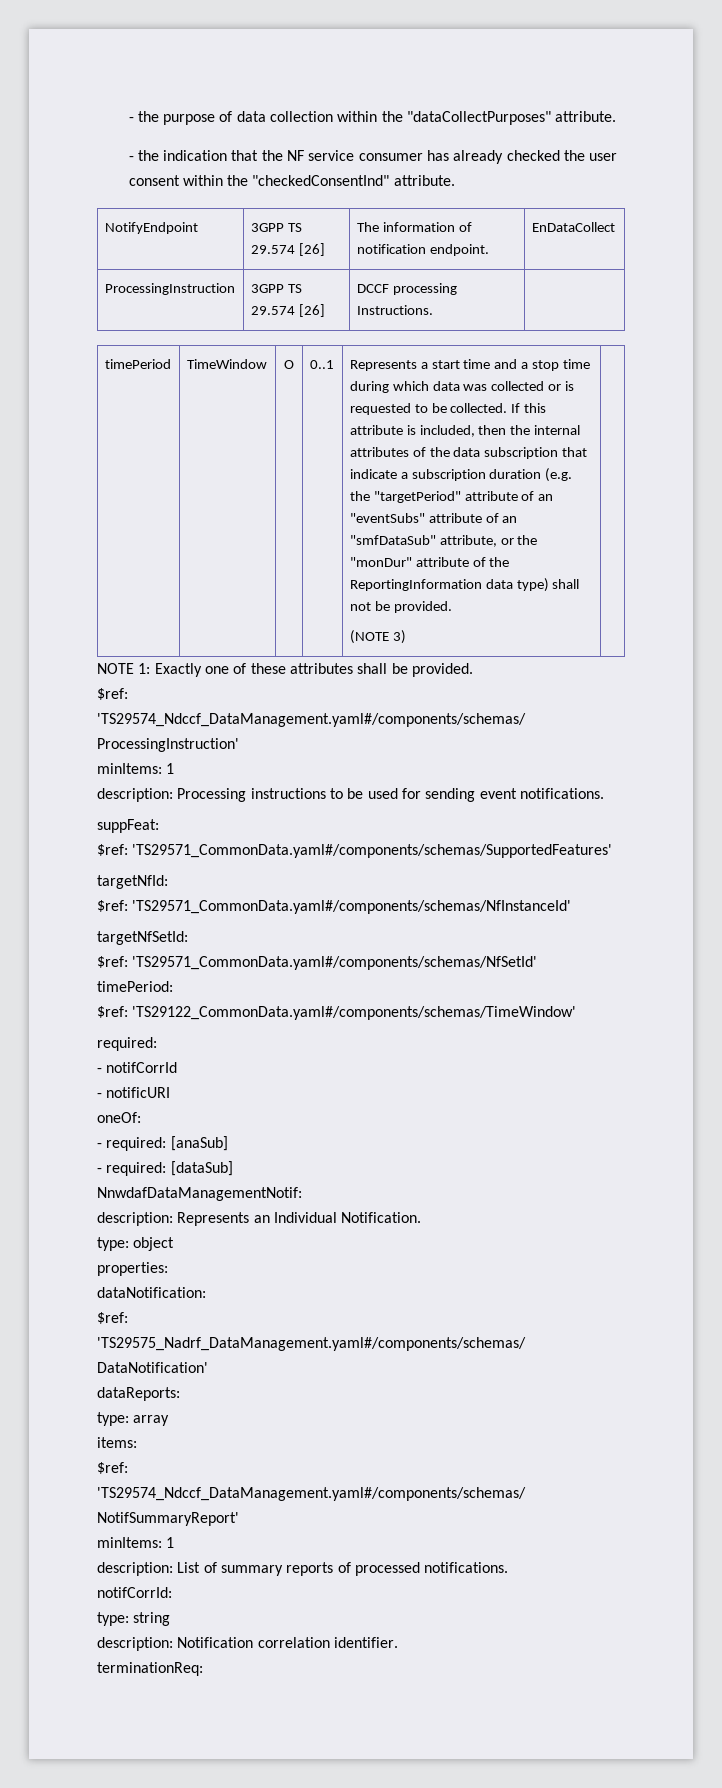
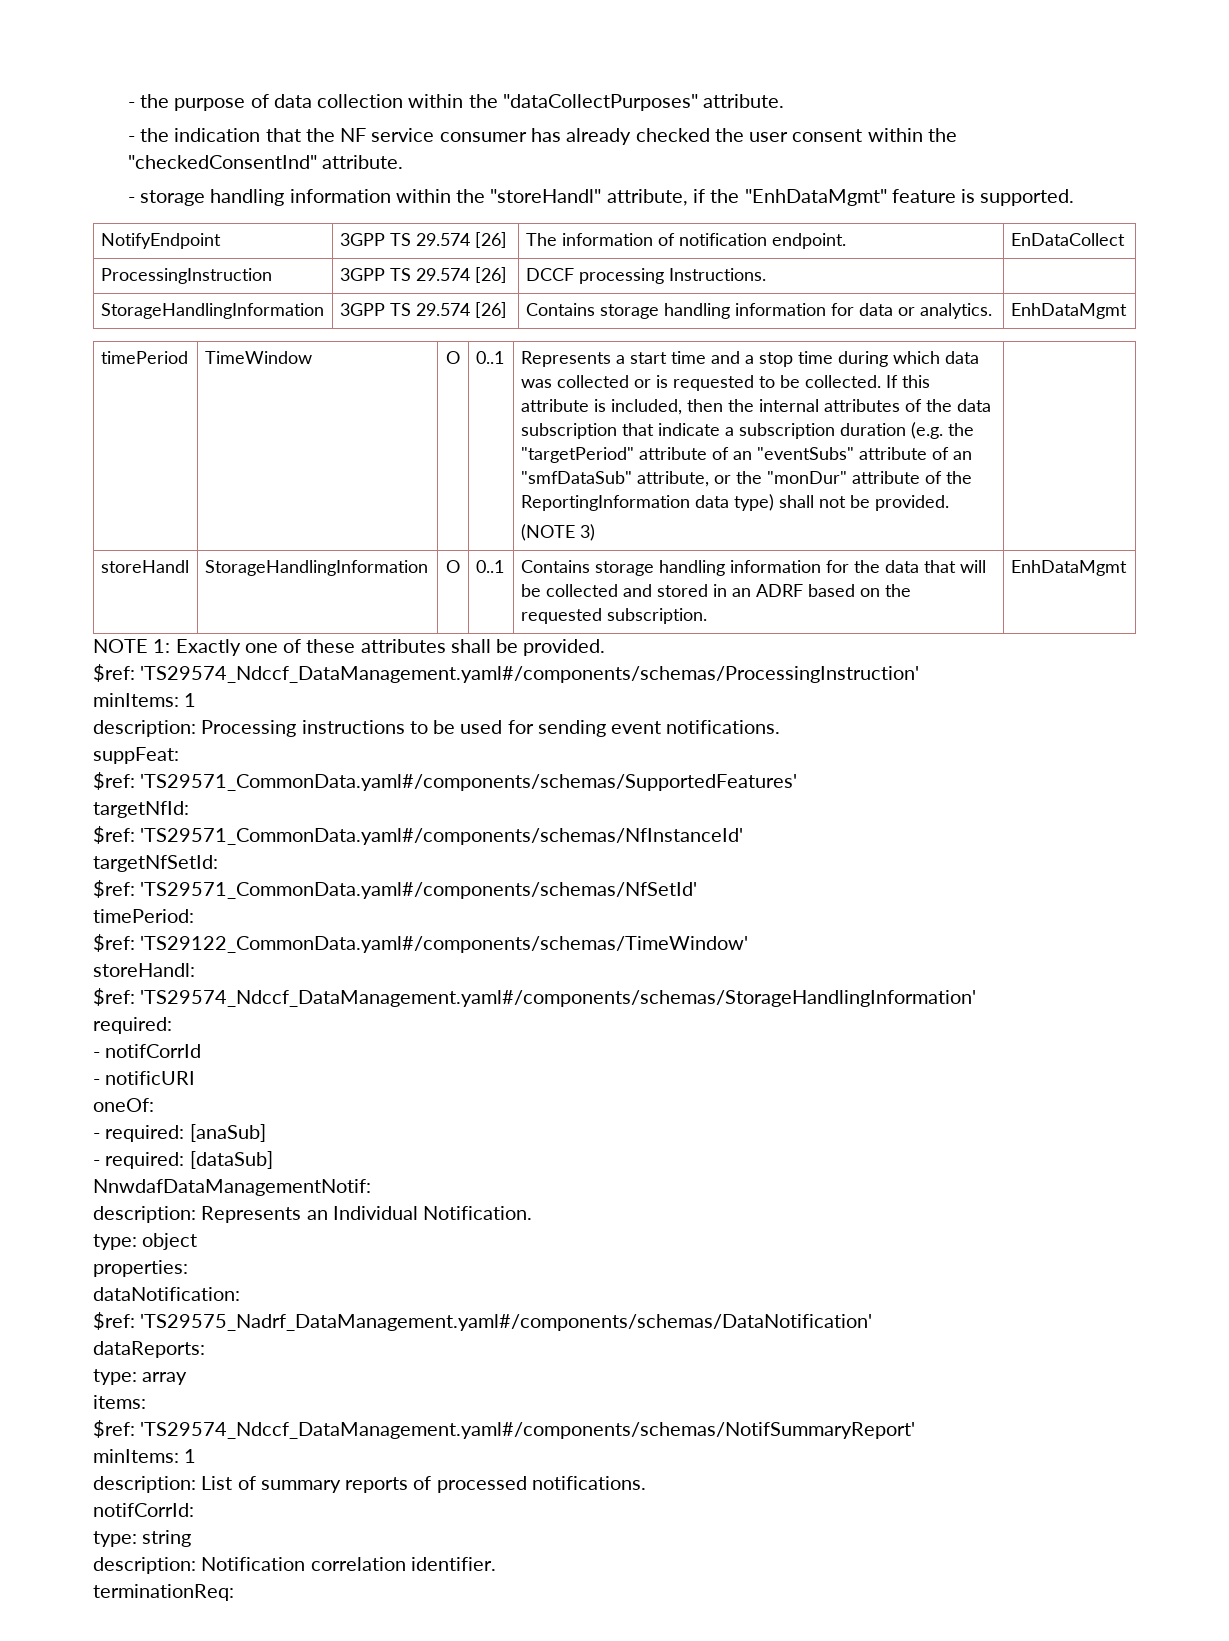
(455, 180) none -> [127,189,1075,206] // - storage handling information within the "storeHandl" attribute, if the "EnhDataMgmt" feature is supported.
(433, 310) none -> [100,303,324,319] [339,302,507,318] [525,303,992,319] [1010,303,1127,319] // StorageHandlingInformation | 3GPP TS 29.574 [26] | Contains storage handling information for data or analytics. | EnhDataMgmt
(406, 637) none -> [100,560,189,573] [204,560,428,576] [446,560,460,573] [475,560,504,573] [520,560,986,576] [520,584,911,597] [520,608,707,624] [1010,560,1127,576] // storeHandl | StorageHandlingInformation | O | 0..1 | Contains storage handling information for the data that will be collected and stored in an ADRF based on the requested subscription. | EnhDataMgmt
(577, 1013) none -> [93,963,195,977] [93,988,977,1007] // storeHandl: // $ref: 'TS29574_Ndccf_DataManagement.yaml#/components/schemas/StorageHandlingInformation'

